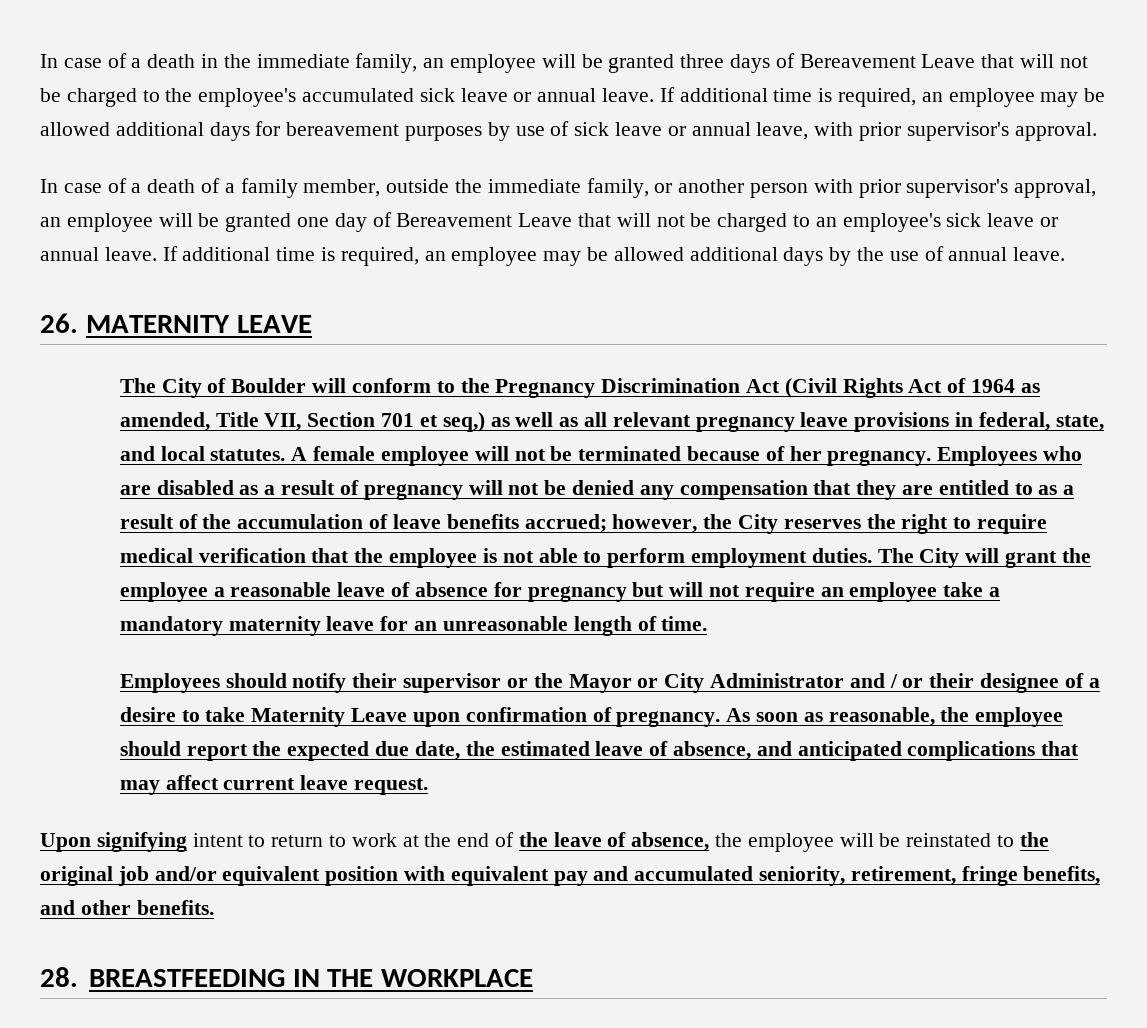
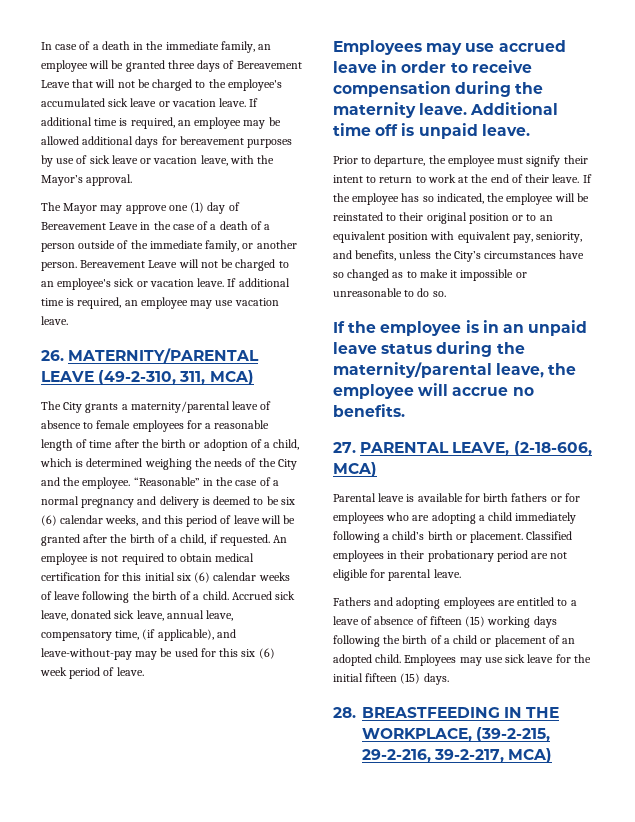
[537,88,597,102] annual -> [171,99,216,107] vacation
[691,122,751,136] annual -> [153,156,198,164] vacation
[859,122,1009,141] prior supervisor's -> [257,155,275,164] [41,175,83,186] the Mayor’s
[40,179,58,193] In -> [41,202,240,214] [41,221,171,230] The Mayor may approve one (1) day of Bereavement Leave in the
[240,178,450,198] family member, outside -> [41,240,129,252] person outside of
[750,179,1097,198] [40,212,612,232] person with prior supervisor's approval, an employee will be granted one day of Bereavement Leave that -> [41,260,178,271] person. Bereavement Leave
[987,213,1059,227] [40,246,1008,266] leave or annual leave. If additional time is required, an employee may be allowed additional days by the use of annual -> [136,278,290,287] [41,297,279,309] or vacation leave. If additional time is required, an employee may use vacation
[85,315,230,333] MATERNITY -> [68,348,260,363] MATERNITY/PARENTAL
[119,378,1040,398] [119,412,1104,432] [119,446,1082,466] [119,480,1075,500] [119,514,1047,534] [119,548,1091,568] [119,582,1000,602] [119,616,708,636] [119,673,1100,693] [119,707,1064,727] [119,741,1080,761] [119,775,429,795] [40,832,187,852] // The City of Boulder will conform to the Pregnancy Discrimination Act (Civil Rights Act of 1964 as amended, Title VII, Section 701 et seq,) as well as all relevant pregnancy leave provisions in federal, state, and local statutes. A female employee will not be terminated because of her pregnancy. Employees who are disabled as a result of pregnancy will not be denied any compensation that they are entitled to as a result of the accumulation of leave benefits accrued; however, the City reserves the right to require medical verification that the employee is not able to perform employment duties. The City will grant the employee a reasonable leave of absence for pregnancy but will not require an employee take a mandatory maternity leave for an unreasonable length of time. // Employees should notify their supervisor or the Mayor or City Administrator and / or their designee of a desire to take Maternity Leave upon confirmation of pregnancy. As soon as reasonable, the employee should report the expected due date, the estimated leave of absence, and anticipated complications that may affect current leave request. // Upon signifying -> [98,370,254,385] [41,401,272,413] [41,420,270,432] [41,439,300,451] [40,458,297,470] [41,477,279,489] [41,496,295,508] [41,515,296,527] [41,534,288,546] [41,553,255,565] [41,572,290,583] [41,591,296,603] [41,610,234,621] [41,629,236,641] [41,648,275,660] [40,667,144,679] [333,40,566,55] [333,60,532,73] [333,81,544,97] [333,102,559,118] [333,123,530,139] [333,155,588,167] (49-2-310, 311, MCA) // The City grants a maternity/parental leave of absence to female employees for a reasonable length of time after the birth or adoption of a child, which is determined weighing the needs of the City and the employee. “Reasonable” in the case of a normal pregnancy and delivery is deemed to be six (6) calendar weeks, and this period of leave will be granted after the birth of a child, if requested. An employee is not required to obtain medical certification for this initial six (6) calendar weeks of leave following the birth of a child. Accrued sick leave, donated sick leave, annual leave, compensatory time, (if applicable), and leave-without-pay may be used for this six (6) week period of leave. // Employees may use accrued leave in order to receive compensation during the maternity leave. Additional time off is unpaid leave. // Prior to departure, the employee must signify their
[518,832,710,851] the leave of absence, -> [525,174,592,183] [333,193,484,205] their leave. If the employee has so indicated,
[1019,832,1049,847] [40,866,1101,886] [40,900,214,915] the original job and/or equivalent position with equivalent pay and accumulated seniority, retirement, fringe benefits, and other benefits. -> [399,212,553,224] [333,231,583,243] [333,250,585,262] [333,269,527,281] [333,288,446,297] [333,320,588,336] [333,341,525,357] [333,362,577,378] [333,383,534,399] [333,404,405,417] [333,441,592,456] [333,462,377,477] [333,493,580,502] [333,512,577,524] [333,531,573,543] [333,550,568,562] [333,569,461,581] [333,597,577,609] [333,616,557,628] [333,635,576,647] [333,654,591,666] [333,673,449,685] their original position or to an equivalent position with equivalent pay, seniority, and benefits, unless the City’s circumstances have so changed as to make it impossible or unreasonable to do so. // If the employee is in an unpaid leave status during the maternity/parental leave, the employee will accrue no benefits. // 27. PARENTAL LEAVE, (2-18-606, MCA) // Parental leave is available for birth fathers or for employees who are adopting a child immediately following a child’s birth or placement. Classified employees in their probationary period are not eligible for parental leave. // Fathers and adopting employees are entitled to a leave of absence of fifteen (15) working days following the birth of a child or placement of an adopted child. Employees may use sick leave for the initial fifteen (15) days.
[381,969,534,987] WORKPLACE -> [362,727,551,742] [362,748,553,763] WORKPLACE, (39-2-215, 29-2-216, 39-2-217, MCA)

